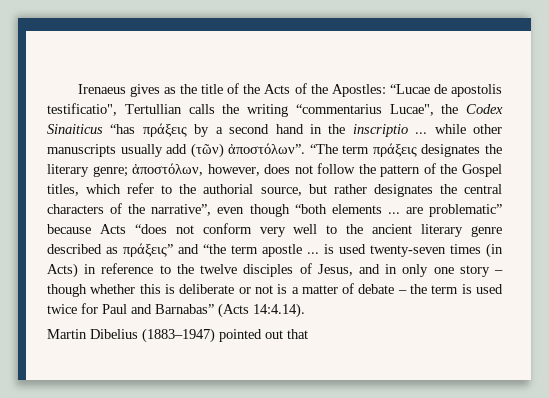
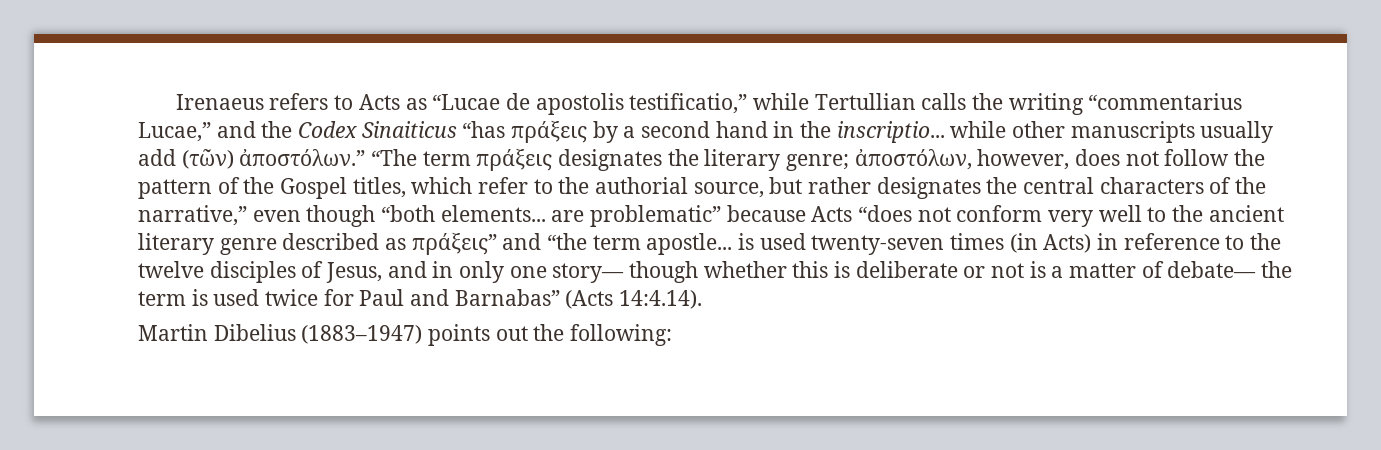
[129,83,386,97] gives as the title of the Acts of the Apostles: -> [269,93,427,110] refers to Acts as
[47,103,117,116] testificatio", -> [629,93,809,114] testificatio,” while
[389,104,434,116] Lucae", -> [138,121,256,142] Lucae,” and
[352,124,428,137] inscriptio ... -> [836,121,945,143] inscriptio...
[228,143,306,154] ἀποστόλων”. -> [239,149,366,166] ἀποστόλων.”
[151,204,212,216] narrative”, -> [138,205,247,226] narrative,”
[331,204,400,214] elements ... -> [440,205,546,222] elements...
[262,244,319,257] apostle ... -> [646,233,733,255] apostle...
[459,265,504,277] story – -> [552,263,625,283] story—
[358,284,407,294] debate – -> [1167,261,1257,278] debate—
[219,329,308,342] pointed out that -> [428,324,673,346] points out the following:

